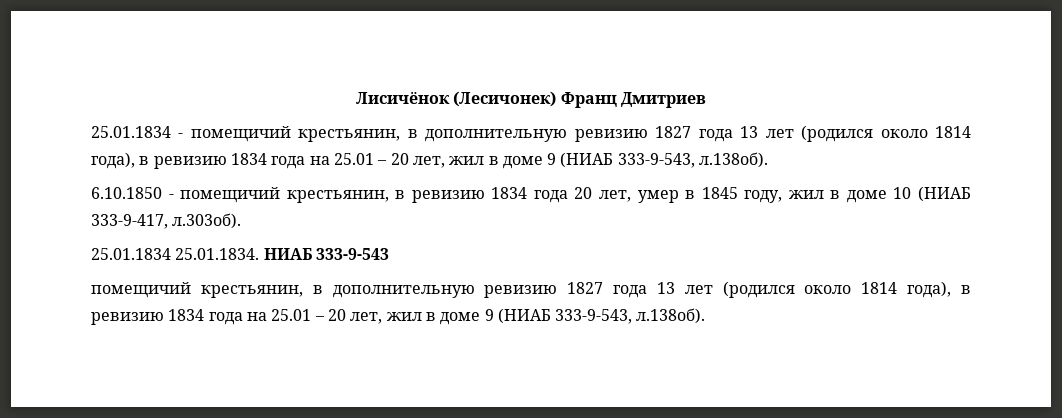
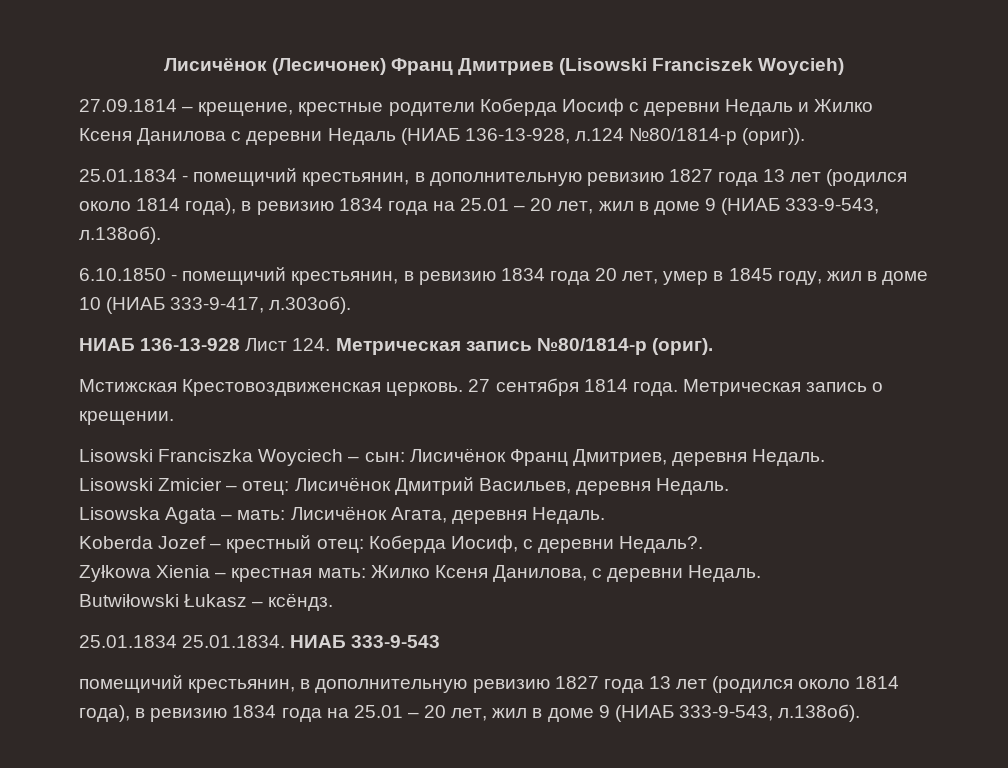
(706, 100) none -> [559,58,845,75] [79,98,874,116] [79,128,806,145] (Lisowski Franciszek Woycieh) // 27.09.1814 – крещение, крестные родители Коберда Иосиф с деревни Недаль и Жилко Ксеня Данилова с деревни Недаль (НИАБ 136-13-928, л.124 №80/1814-р (ориг)).
(242, 221) none -> [79,338,713,355] [79,378,884,396] [79,411,174,425] [79,448,826,466] [79,477,730,495] [79,506,605,524] [79,535,704,553] [79,565,762,582] [79,593,334,611] // НИАБ 136-13-928 Лист 124. Метрическая запись №80/1814-р (ориг). // Мстижская Крестовоздвиженская церковь. 27 сентября 1814 года. Метрическая запись о крещении. // Lisowski Franciszka Woyciech – сын: Лисичёнок Франц Дмитриев, деревня Недаль. // Lisowski Zmicier – отец: Лисичёнок Дмитрий Васильев, деревня Недаль. // Lisowska Agata – мать: Лисичёнок Агата, деревня Недаль. // Koberda Jozef – крестный отец: Коберда Иосиф, с деревни Недаль?. // Zyłkowa Xienia – крестная мать: Жилко Ксеня Данилова, с деревни Недаль. // Butwiłowski Łukasz – ксёндз.

